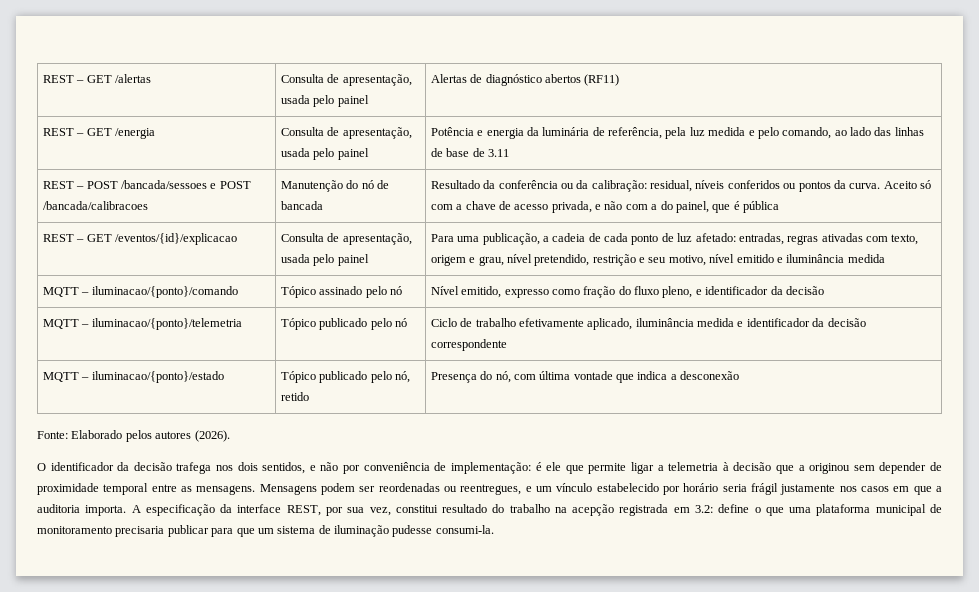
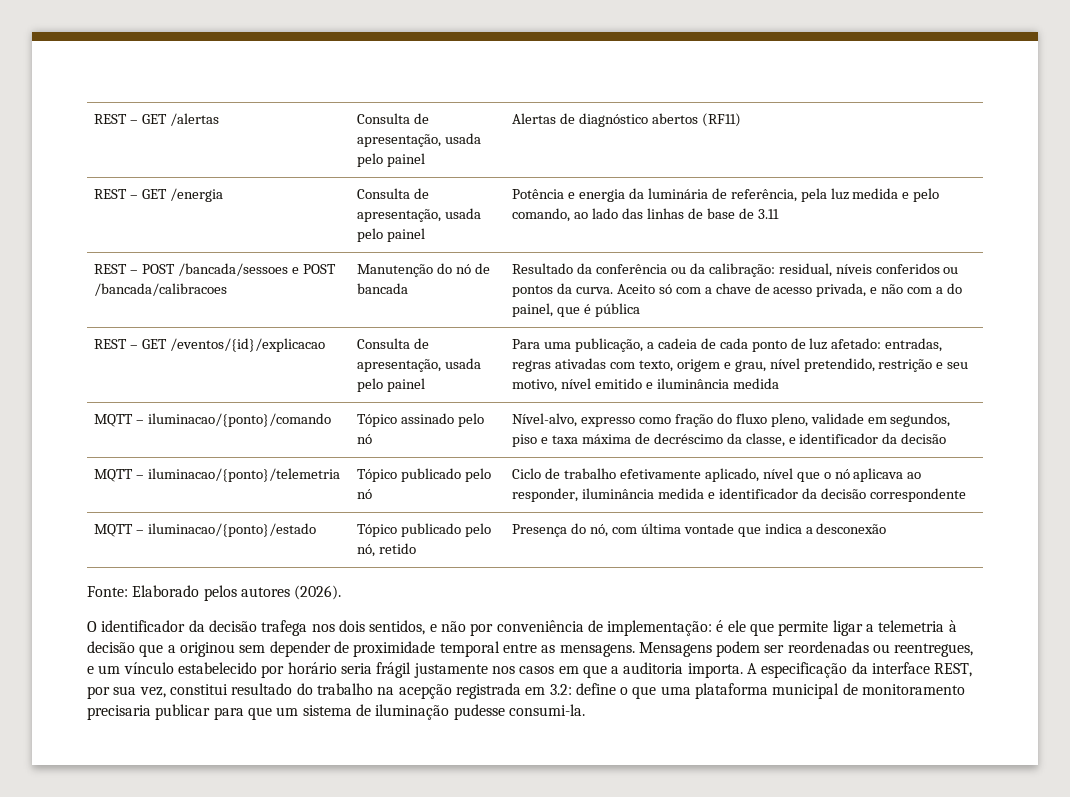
[430,286,502,298] Nível emitido, -> [512,413,578,427] Nível-alvo,
(693, 292) none -> [810,413,951,427] [512,433,785,447] validade em segundos, piso e taxa máxima de decréscimo da classe,
(633, 324) none -> [762,468,922,482] [512,488,579,502] nível que o nó aplicava ao responder,

